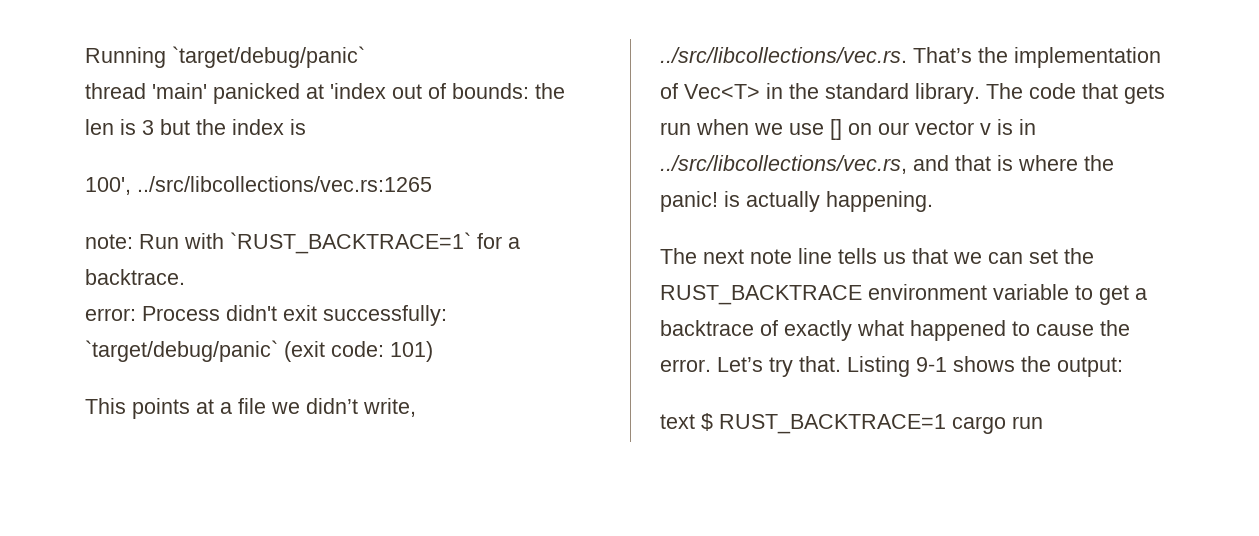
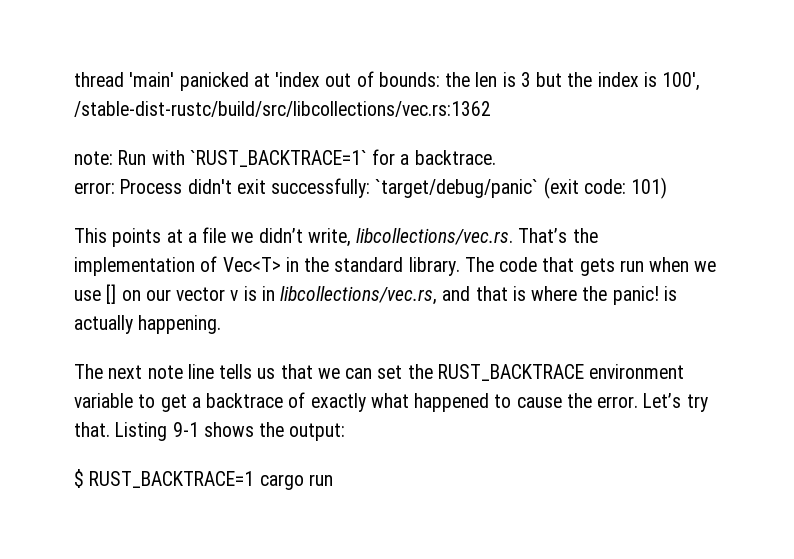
[85,46,365,68] Running `target/debug/panic` // -> (74, 79) none
[85,176,432,195] // 100', ../src/libcollections/vec.rs:1265 -> [662,72,701,91] [74,101,491,117] 100', /stable-dist-rustc/build/src/libcollections/vec.rs:1362
[660,47,907,63] ../src/libcollections/vec.rs. -> [356,228,514,245] libcollections/vec.rs.
[660,155,907,174] ../src/libcollections/vec.rs, -> [280,286,438,305] libcollections/vec.rs,
[660,414,695,429] text -> (346, 432) none

